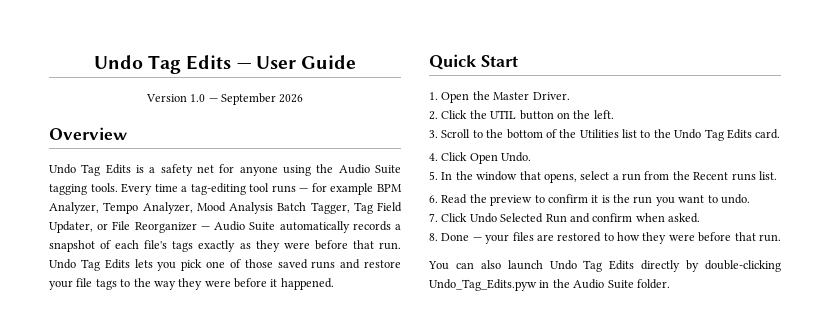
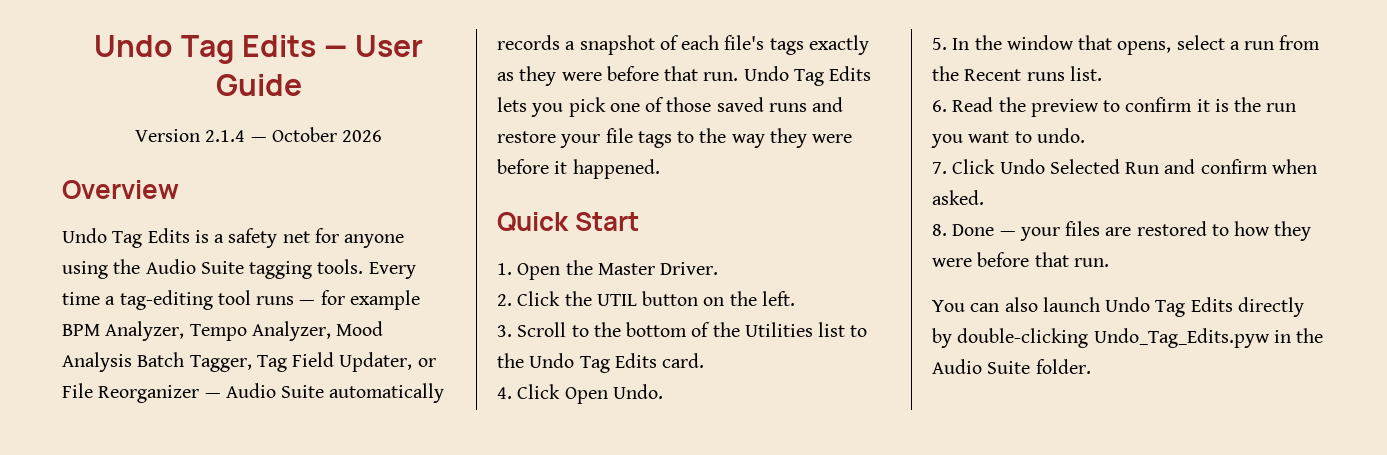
[190,93,276,105] 1.0 — September -> [205,127,337,142] 2.1.4 — October

